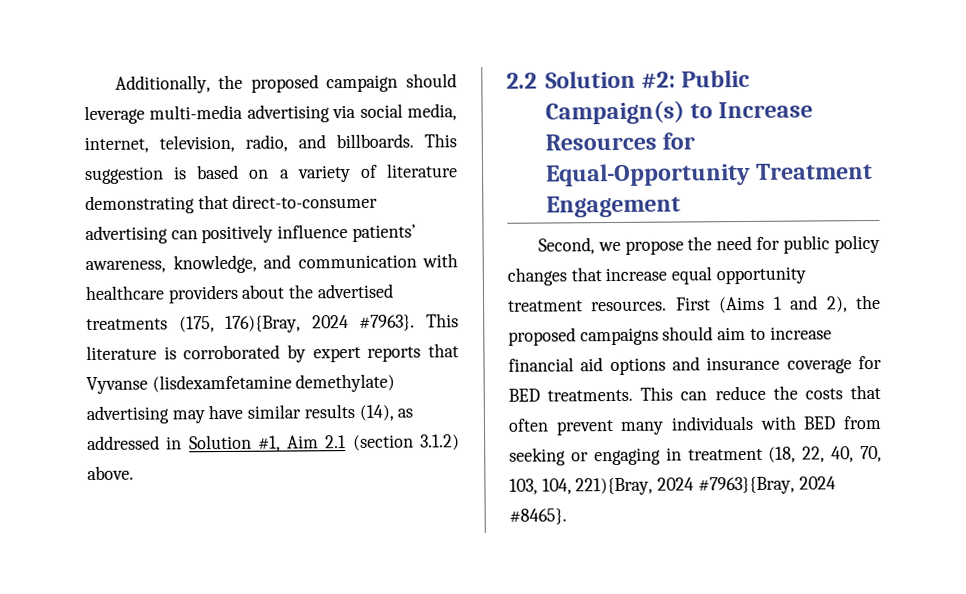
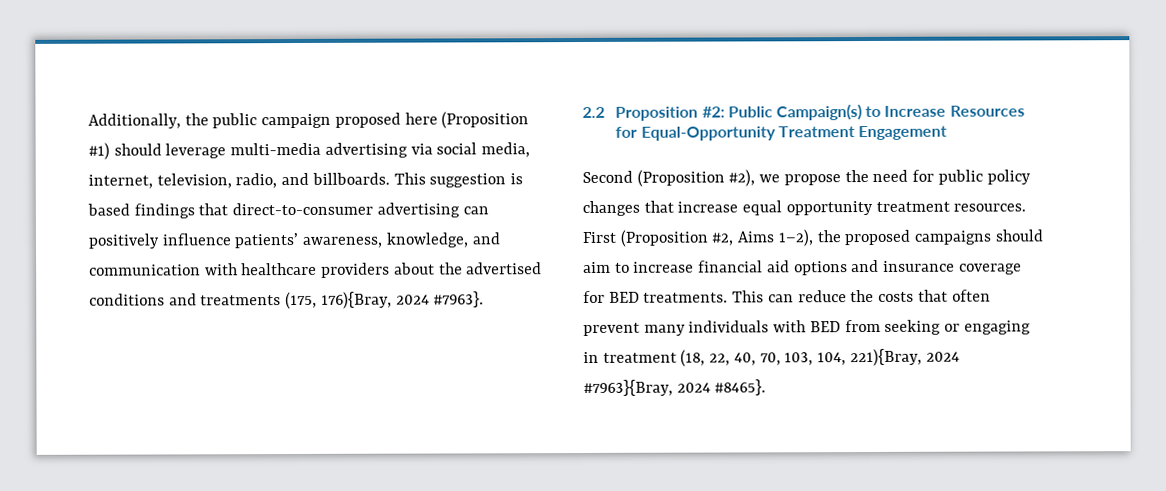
[250,74,399,93] proposed campaign -> [212,111,530,129] [88,142,110,160] public campaign proposed here (Proposition #1)
[249,163,458,183] [85,195,195,215] on a variety of literature demonstrating -> [133,203,195,219] findings
(394, 291) none -> [89,293,197,306] conditions and
[426,313,459,328] [86,343,459,363] [86,373,396,395] [86,403,414,425] [87,434,460,452] [87,465,134,481] This literature is corroborated by expert reports that Vyvanse (lisdexamfetamine demethylate) advertising may have similar results (14), as addressed in Solution #1, Aim 2.1 (section 3.1.2) above. -> (485, 299) none
[544,70,636,89] Solution -> [615,106,699,121] Proposition
[537,237,595,255] Second, -> [582,169,756,187] Second (Proposition #2),
[719,295,848,314] (Aims 1 and 2), -> [619,229,814,247] (Proposition #2, Aims 1–2),

